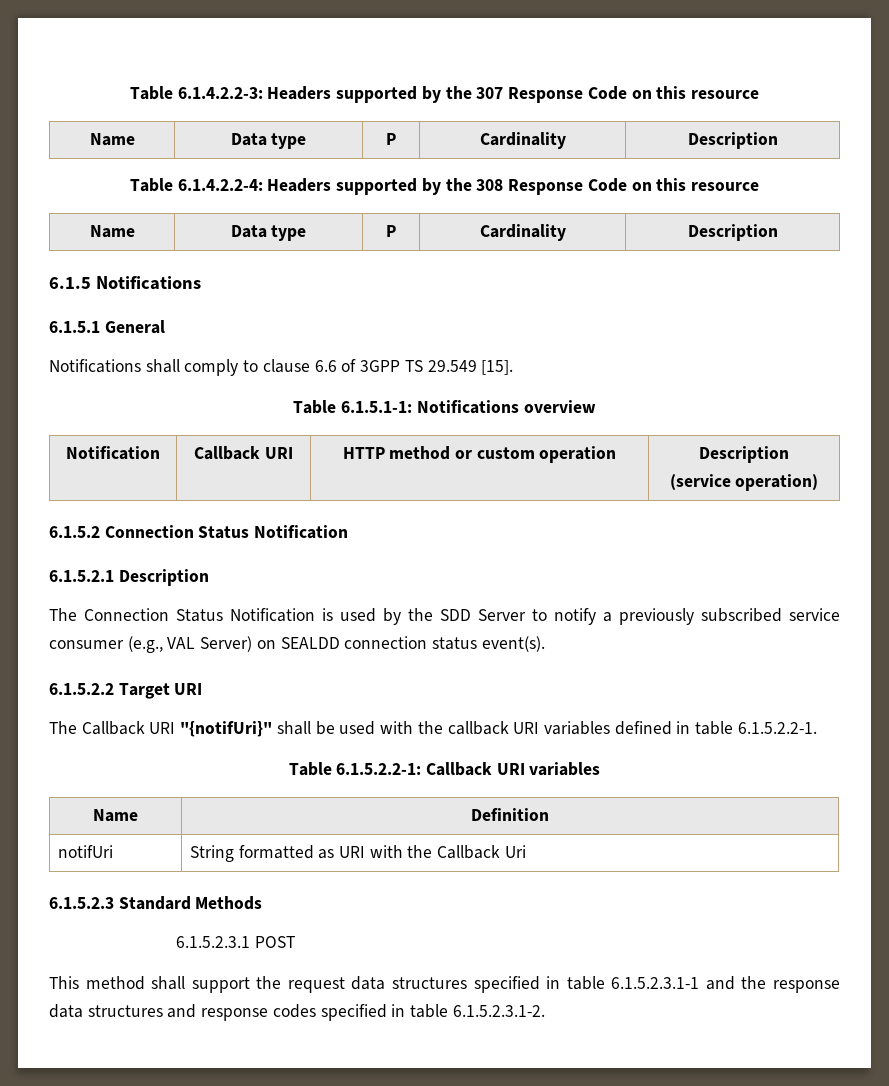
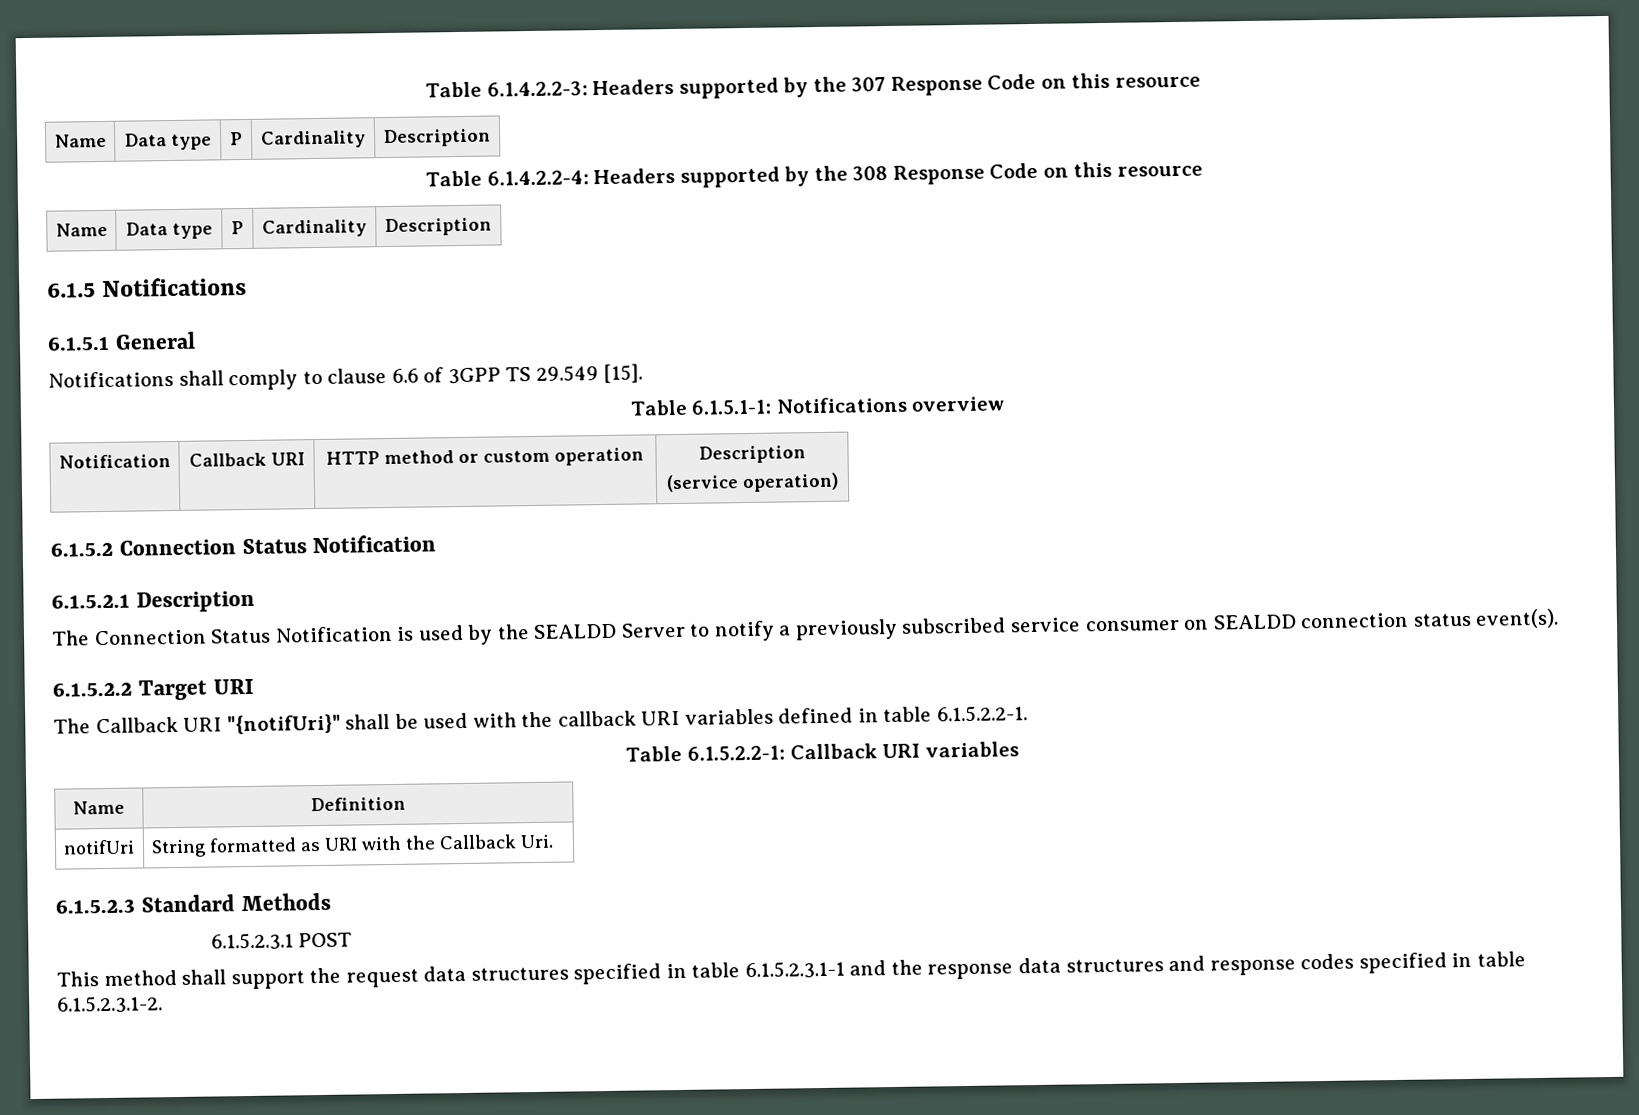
[440,609,471,621] SDD -> [533,623,618,639] SEALDD
[127,636,253,653] (e.g., VAL Server) -> (1180, 625) none
[504,845,526,858] Uri -> [519,834,554,849] Uri.

